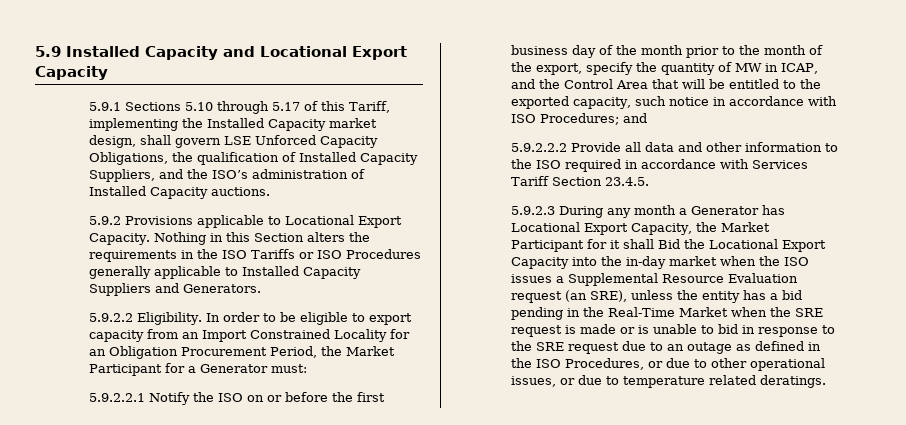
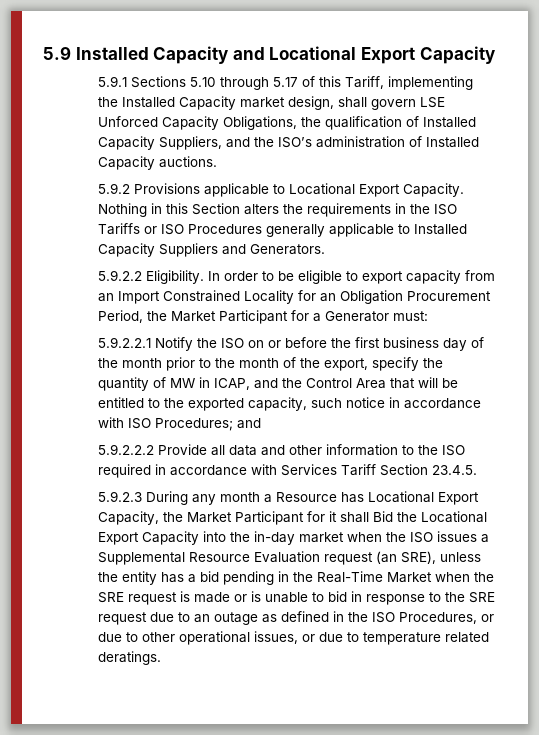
[691,206,760,215] Generator -> [275,492,337,502] Resource

